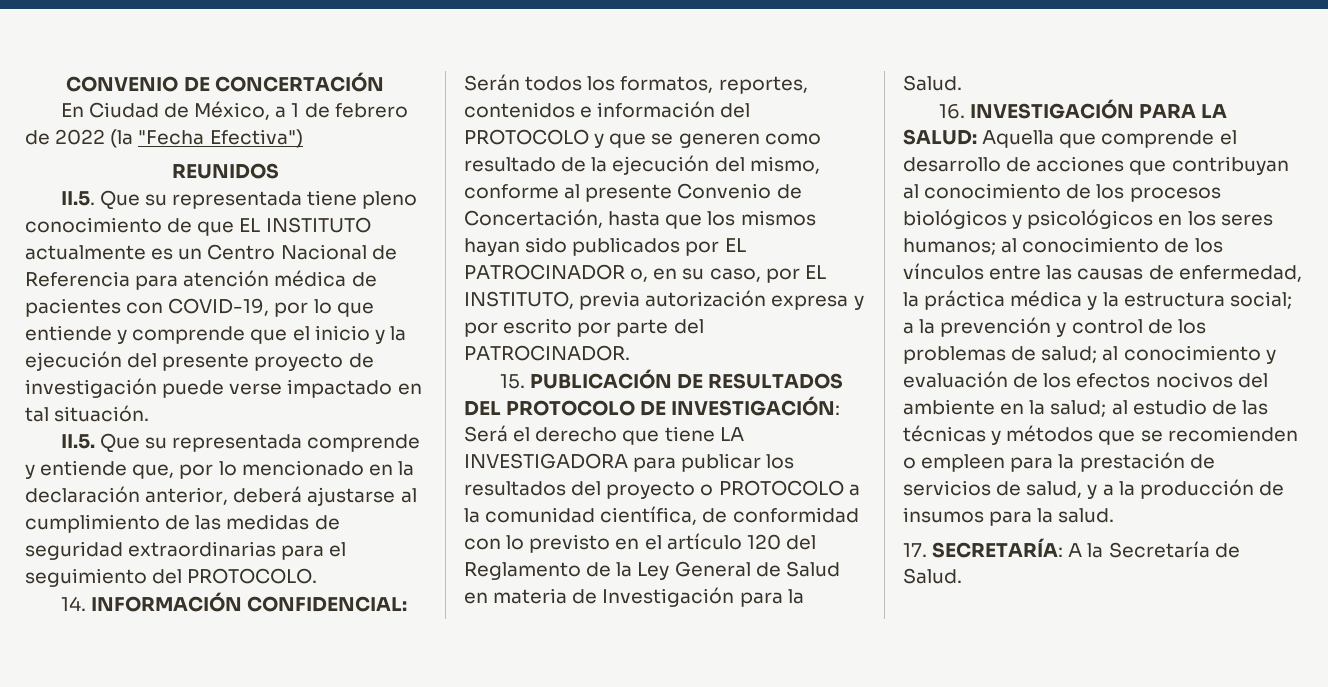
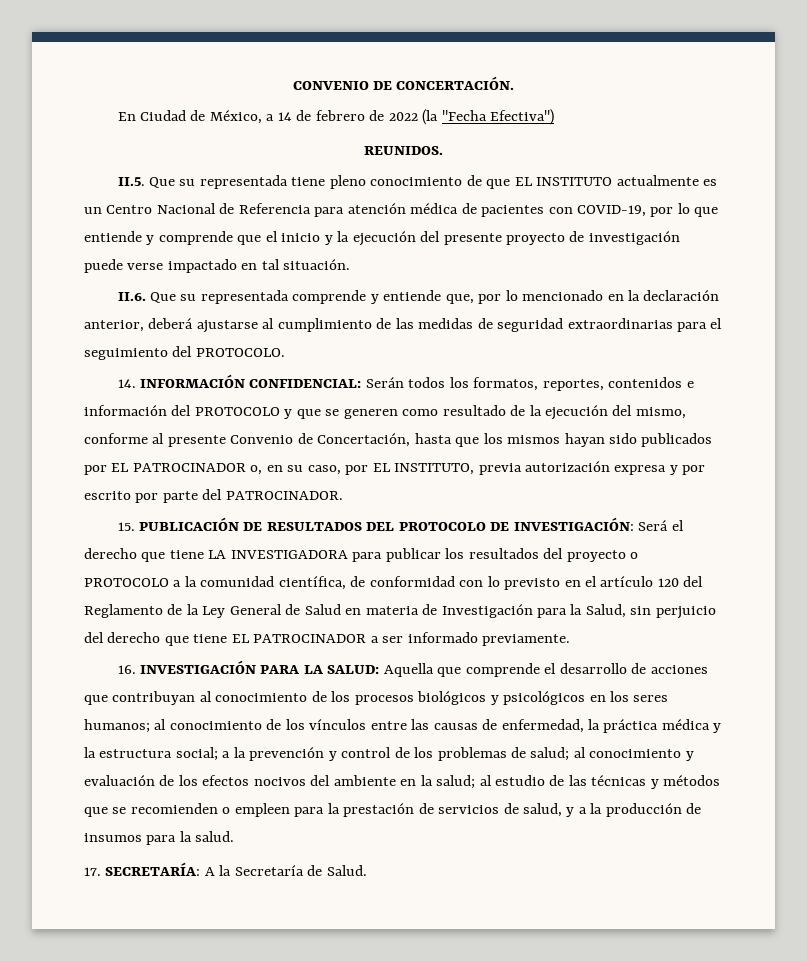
[214,72,384,92] CONCERTACIÓN -> [396,76,515,90] CONCERTACIÓN.
[291,103,300,117] 1 -> [277,112,292,121] 14
[171,163,279,179] REUNIDOS -> [364,146,443,155] REUNIDOS.
[60,434,95,449] II.5. -> [117,292,146,301] II.6.
[903,75,962,91] Salud. -> [585,604,716,619] [84,632,571,646] Salud, sin perjuicio del derecho que tiene EL PATROCINADOR a ser informado previamente.

